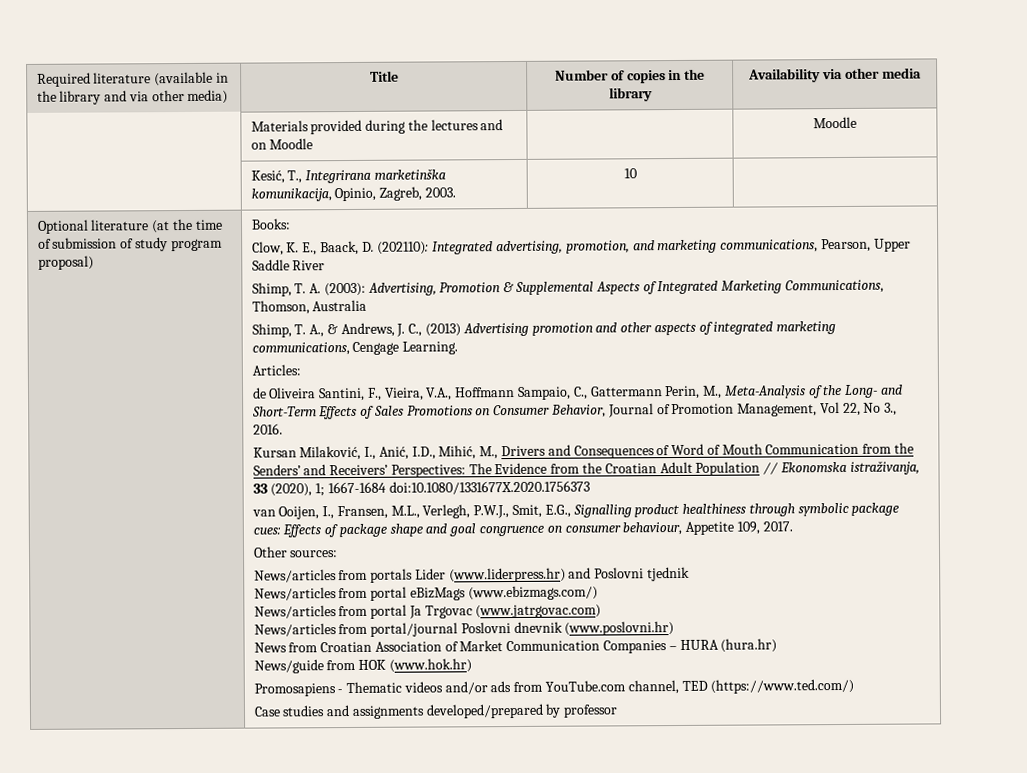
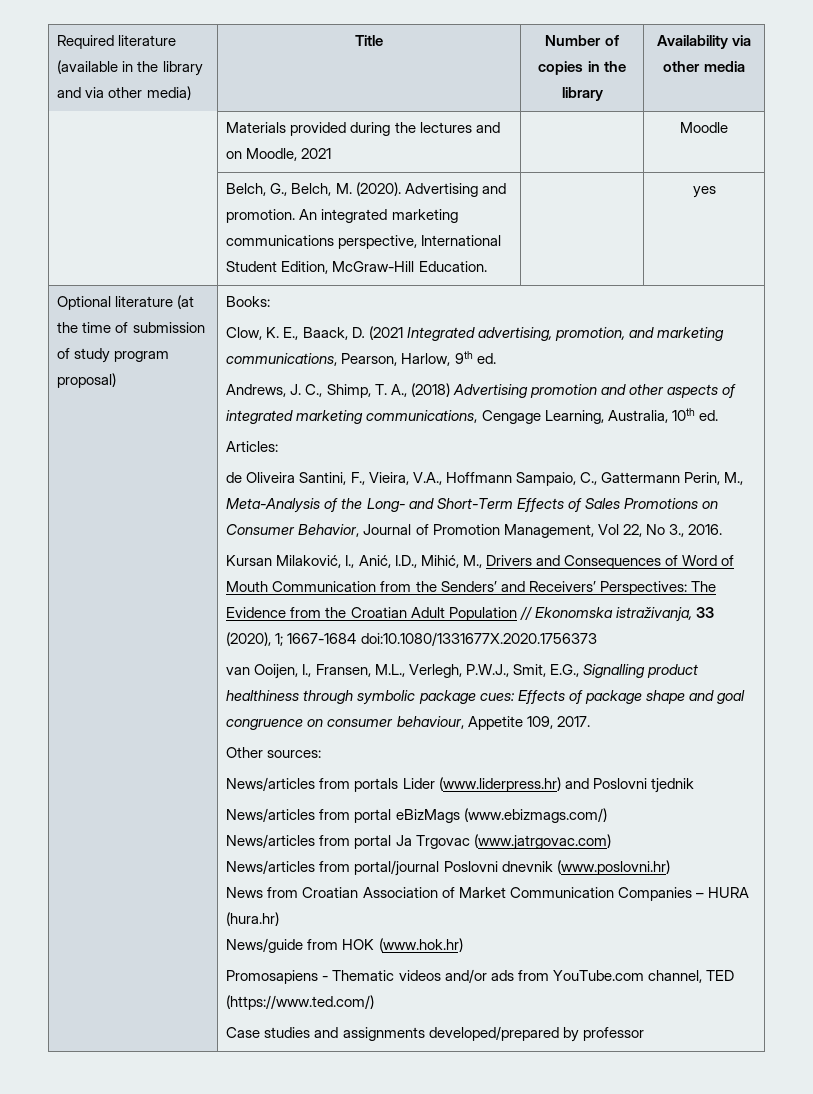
[269,138,314,150] Moodle -> [246,148,332,161] Moodle, 2021
[250,168,446,184] [250,186,456,202] [623,168,637,179] Kesić, T., Integrirana marketinška komunikacija, Opinio, Zagreb, 2003. | 10 | -> [226,182,506,197] [226,209,458,223] [226,235,502,249] [226,261,487,274] [692,186,716,198] Belch, G., Belch, M. (2020). Advertising and promotion. An integrated marketing communications perspective, International Student Edition, McGraw-Hill Education. | | yes
[377,241,430,255] (202110): -> [368,326,403,340] (2021
[873,238,911,252] [251,259,326,271] [251,279,884,297] [251,299,368,315] [251,322,461,338] Upper Saddle River // Shimp, T. A. (2003): Advertising, Promotion & Supplemental Aspects of Integrated Marketing Communications, Thomson, Australia // Shimp, T. A., & Andrews, J. C., (2013) -> [401,351,496,366] [226,383,450,398] Harlow, 9th ed. // Andrews, J. C., Shimp, T. A., (2018)
[402,341,459,355] Learning. -> [544,408,718,424] Learning, Australia, 10th ed.

